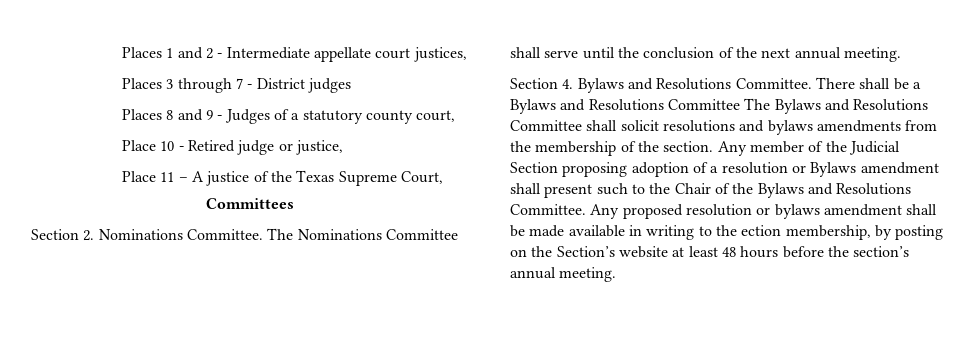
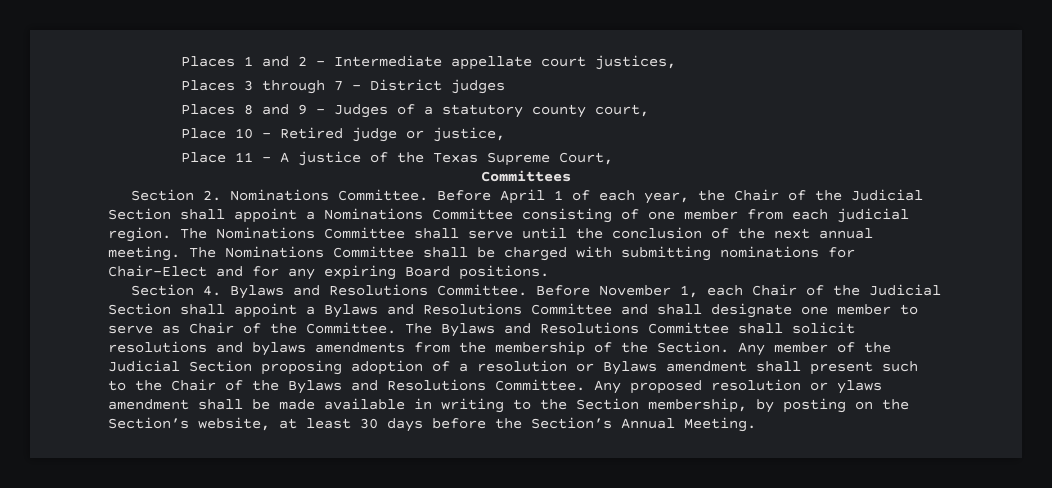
(263, 234) none -> [436,189,923,204] [108,208,909,223] [108,227,171,242] Before April 1 of each year, the Chair of the Judicial Section shall appoint a Nominations Committee consisting of one member from each judicial region.
(901, 54) none -> [189,246,855,261] [108,265,549,280] The Nominations Committee shall be charged with submitting nominations for Chair-Elect and for any expiring Board positions.
[815,77,909,90] There shall be -> [535,284,941,298] [108,303,297,318] Before November 1, each Chair of the Judicial Section shall appoint
(740, 104) none -> [621,303,918,318] [108,322,396,334] and shall designate one member to serve as Chair of the Committee.
[663,141,714,152] section. -> [657,341,729,353] Section.
[774,204,820,219] bylaws -> [837,380,882,394] ylaws
[741,225,782,236] ection -> [576,398,639,410] Section
[618,246,668,258] website -> [198,417,270,431] website,
[721,246,910,258] [510,267,617,282] 48 hours before the section’s annual meeting. -> [360,417,756,432] 30 days before the Section’s Annual Meeting.

